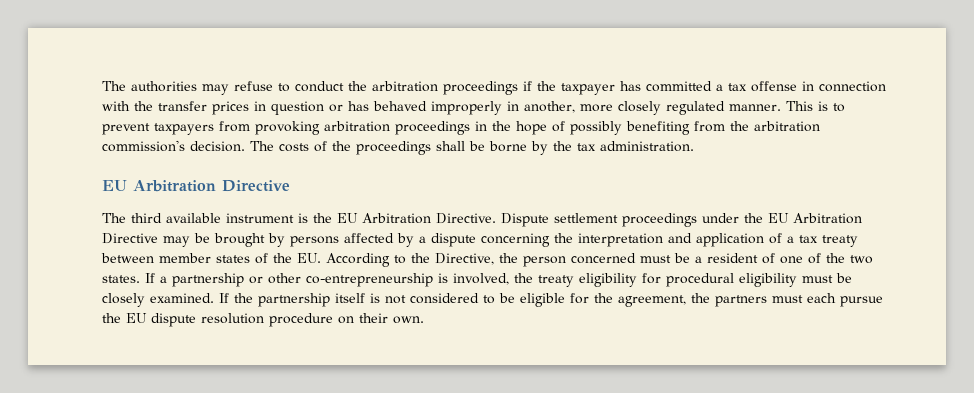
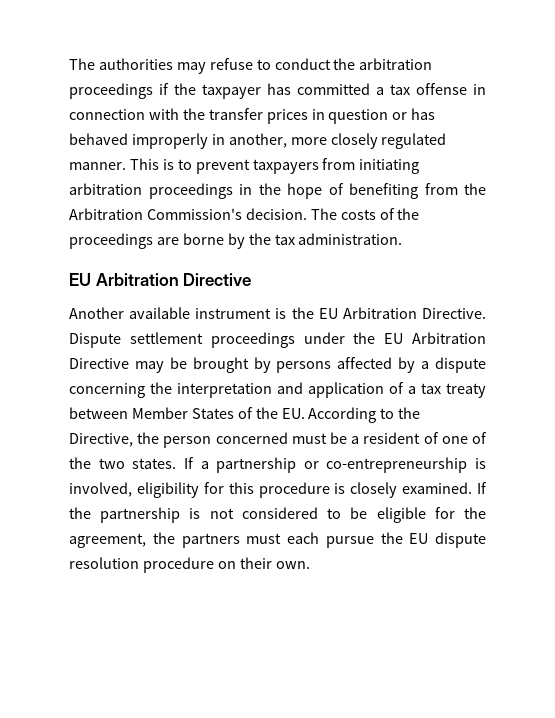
[255,121,320,135] provoking -> [359,159,420,174] initiating
[570,121,622,135] possibly -> (344, 189) none
[754,121,820,132] [102,140,185,152] arbitration commission's -> [69,208,242,220] Arbitration Commission's
[436,141,485,151] shall be -> [156,237,179,245] are
[102,213,162,223] The third -> [69,307,124,319] Another
[159,253,250,263] member states -> [131,407,234,419] Member States
[268,273,301,284] other -> (319, 465) none
[514,273,852,287] the treaty eligibility for procedural eligibility must be -> [136,482,346,498] eligibility for this procedure is
[335,293,365,303] itself -> (181, 515) none

